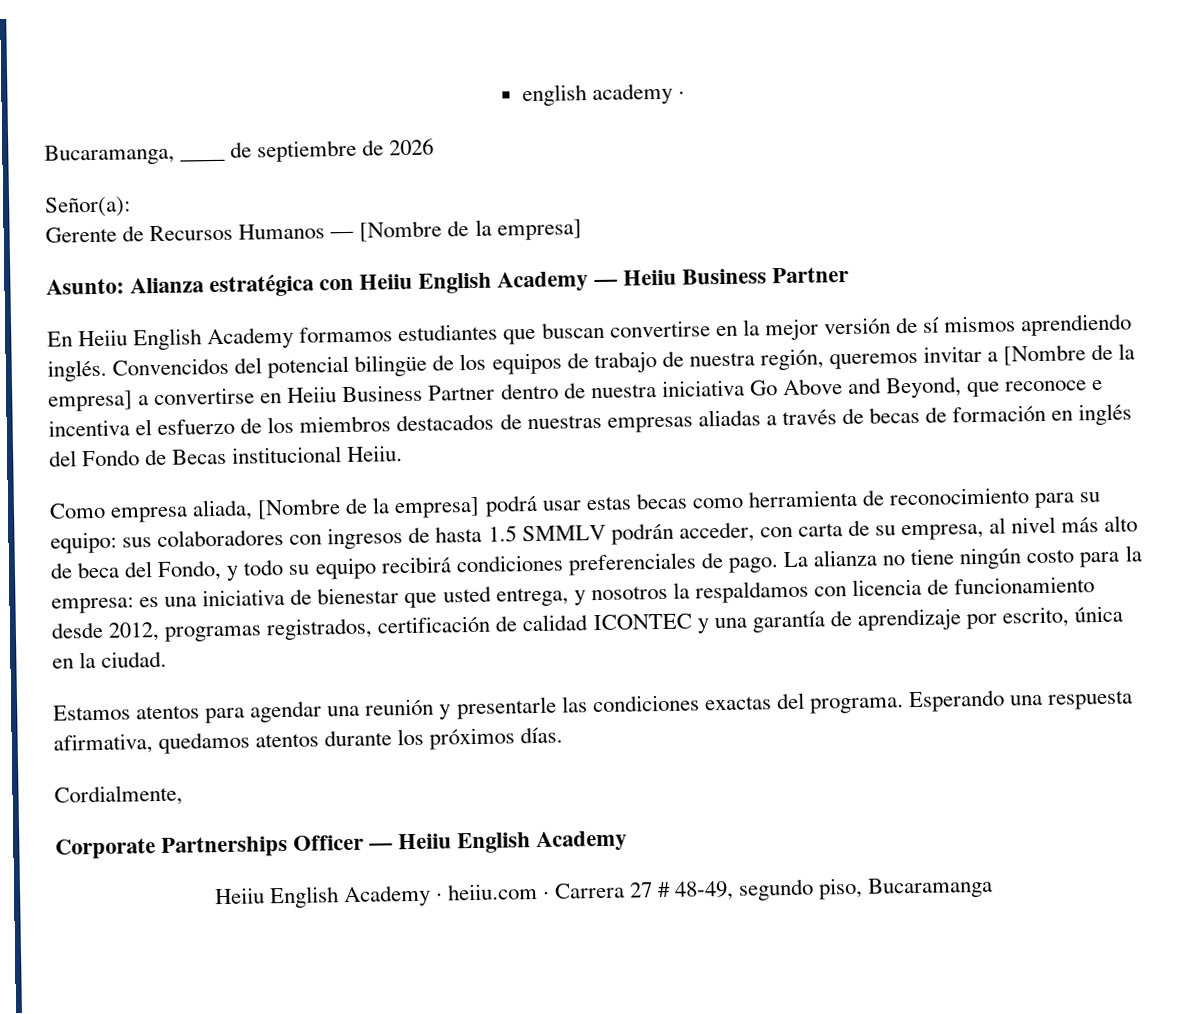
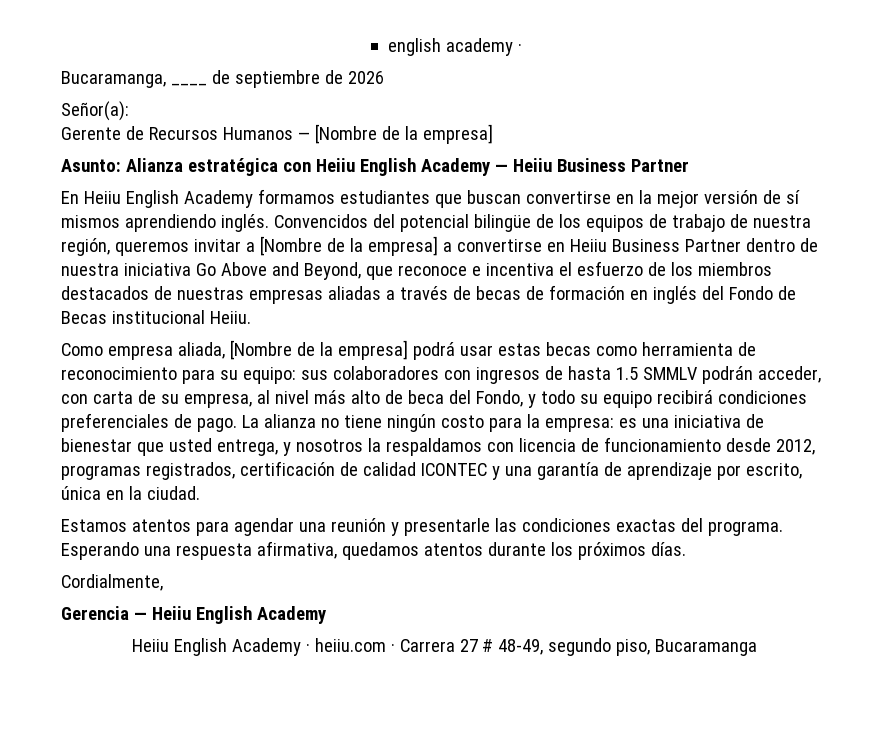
[55,834,365,860] Corporate Partnerships Officer -> [61,606,129,620] Gerencia

